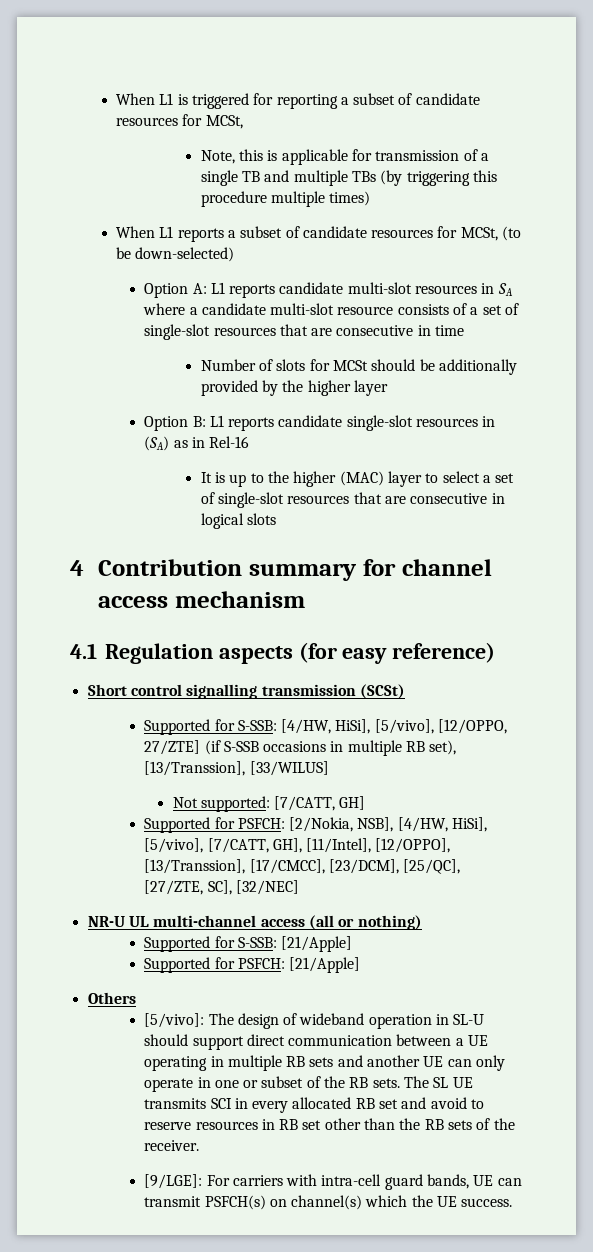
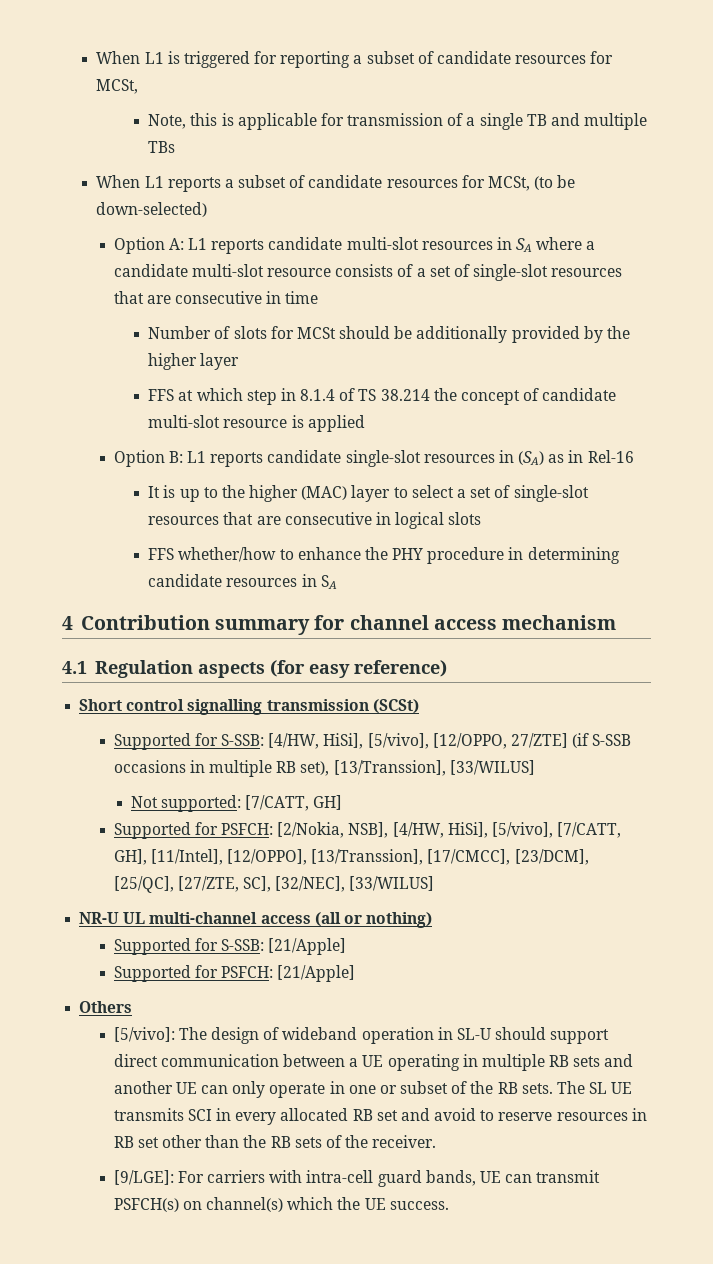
[380,170,498,186] [200,191,371,207] (by triggering this procedure multiple times) -> (176, 147) none
(389, 388) none -> [148,388,617,405] [148,415,365,432] // FFS at which step in 8.1.4 of TS 38.214 the concept of candidate multi-slot resource is applied
(277, 519) none -> [148,547,620,564] [148,574,337,589] // FFS whether/how to enhance the PHY procedure in determining candidate resources in SA
[235,880,299,895] [32/NEC] -> [275,876,435,892] [32/NEC], [33/WILUS]

